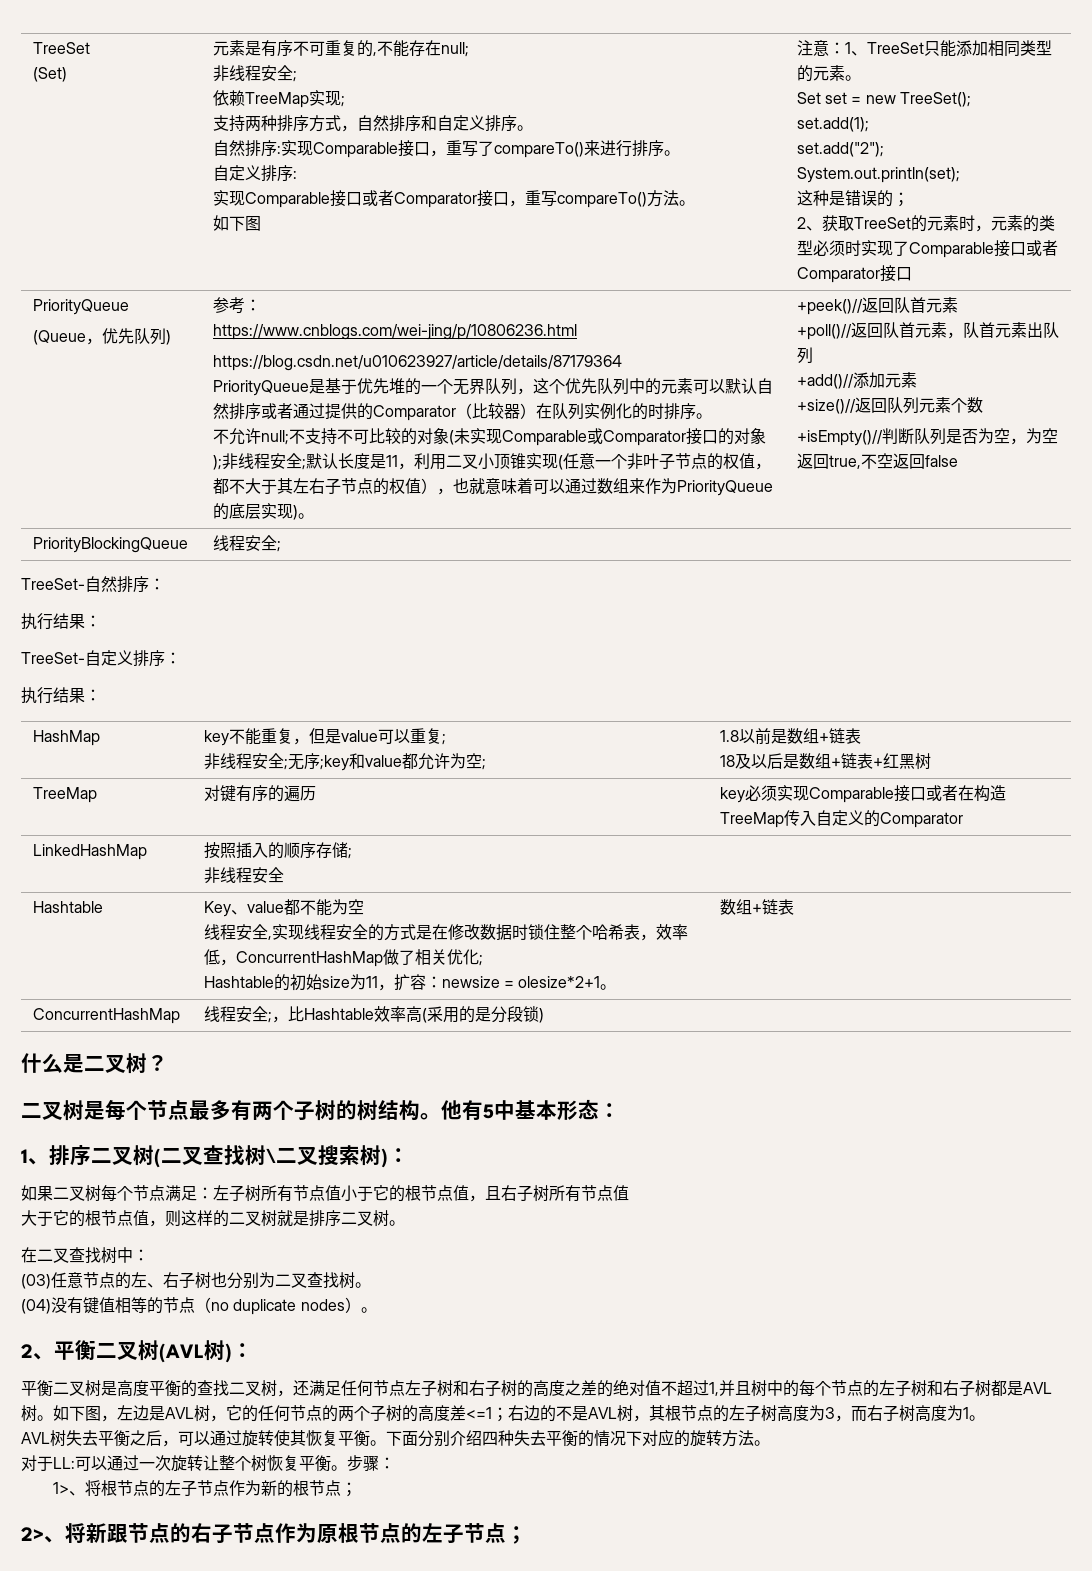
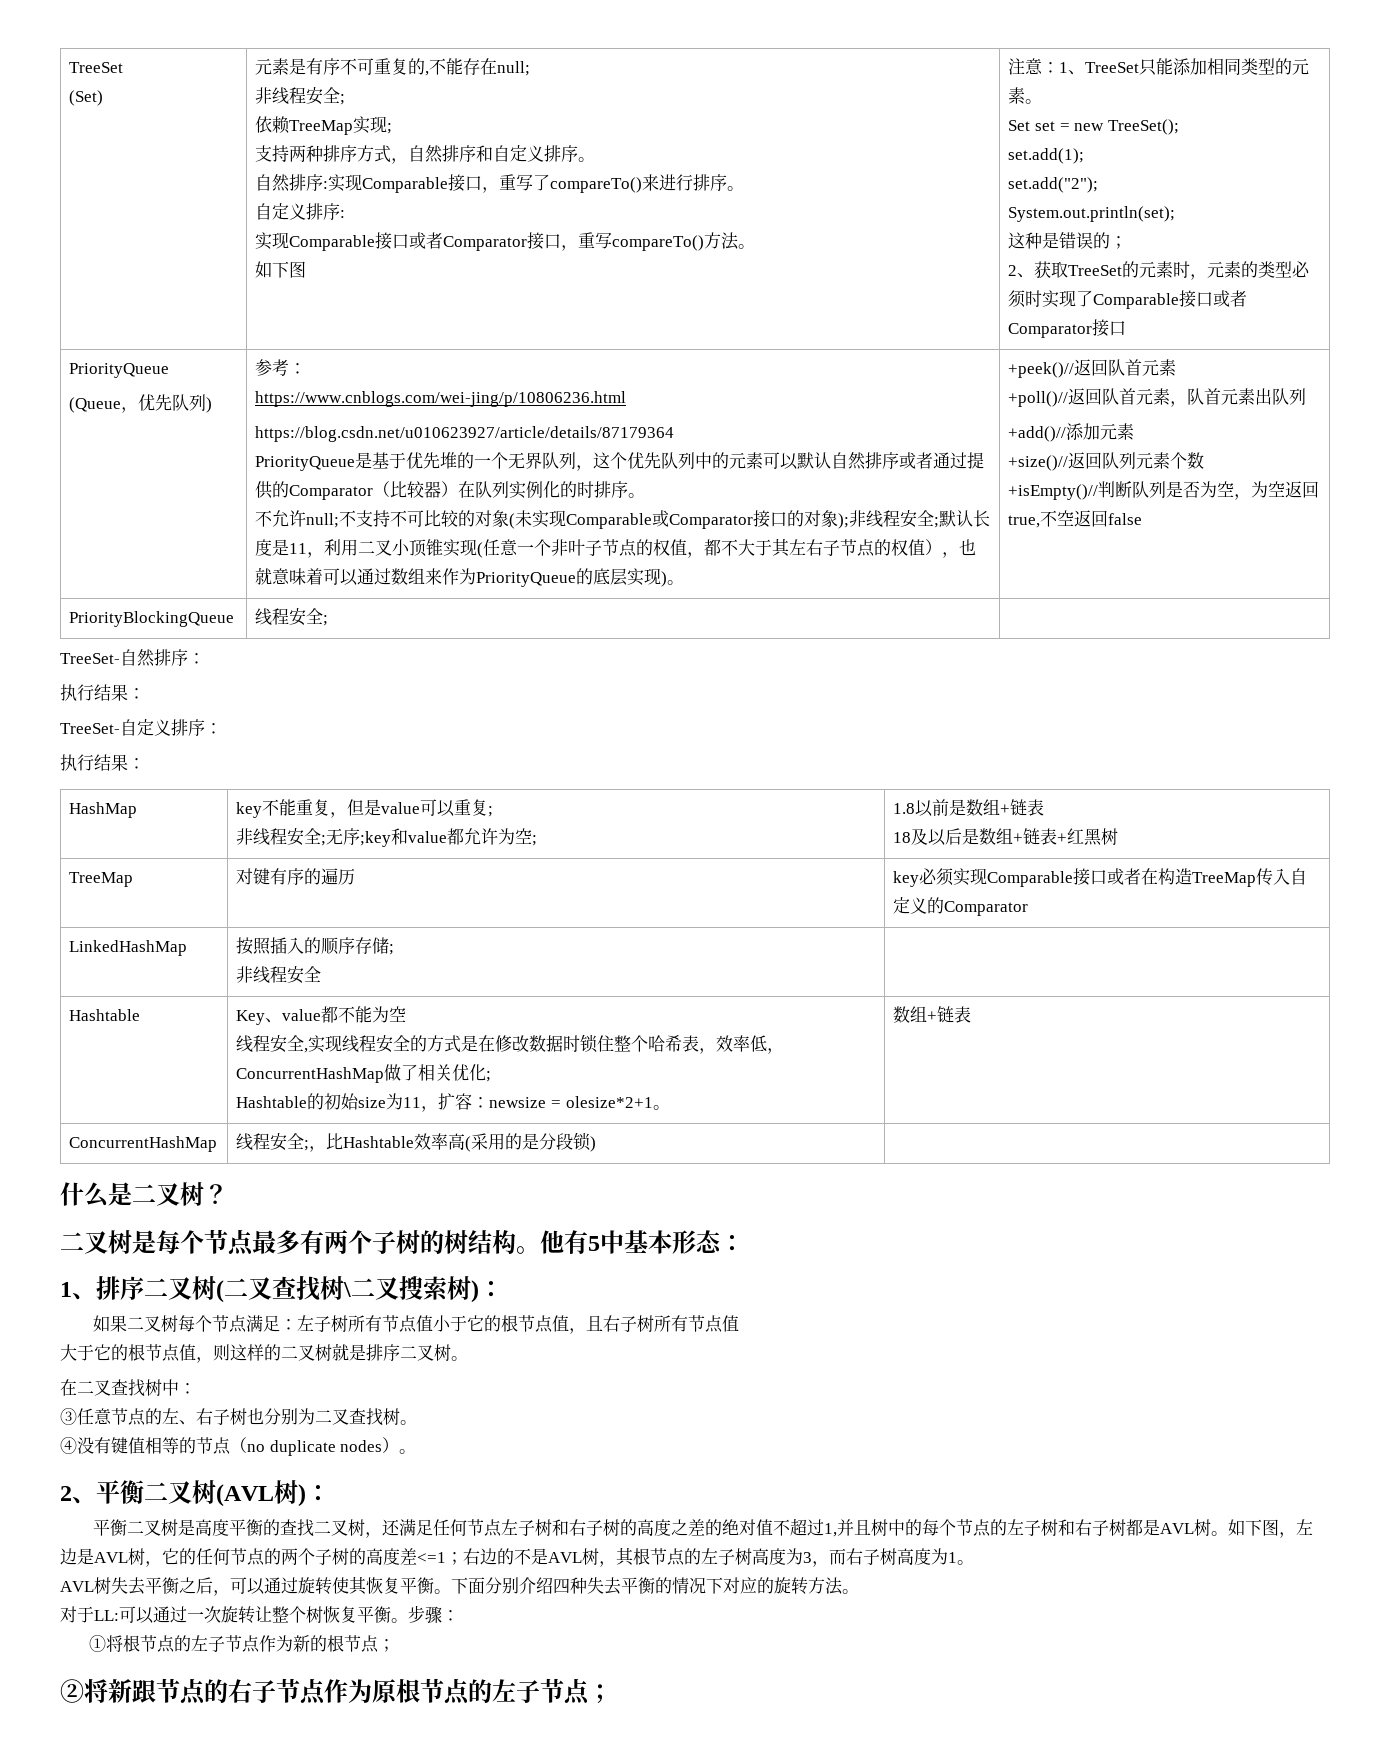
[21,1274,51,1289] (03) -> [60,1408,77,1425] ③
[21,1299,51,1314] (04) -> [60,1437,77,1454] ④
[52,1482,85,1496] 1>、 -> [88,1635,106,1652] ①
[21,1527,65,1543] 2>、 -> [60,1679,84,1703] ②

